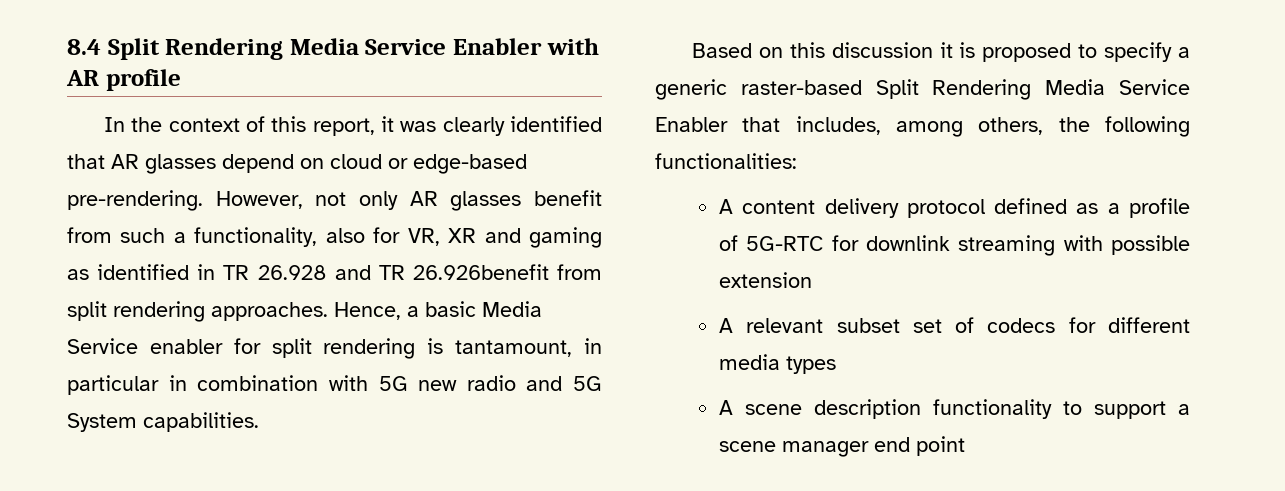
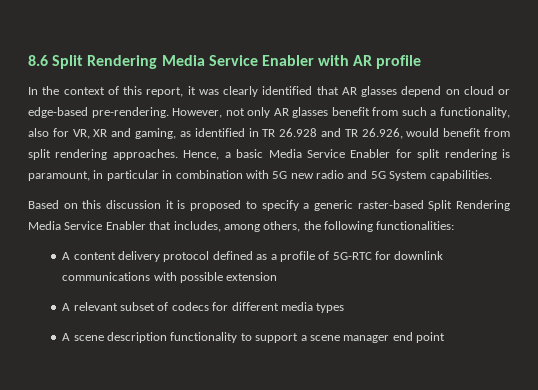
[67,39,101,55] 8.4 -> [28,55,48,66] 8.6
[529,227,602,248] gaming -> [135,128,177,139] gaming,
[412,264,549,280] 26.926benefit -> [361,128,482,139] 26.926, would benefit
[149,339,223,354] enabler -> [350,149,391,158] Enabler
[455,340,573,357] tantamount, -> [28,171,90,181] paramount,
[958,235,1056,256] streaming -> [62,272,151,281] communications
[912,319,942,333] set -> (156, 306) none

